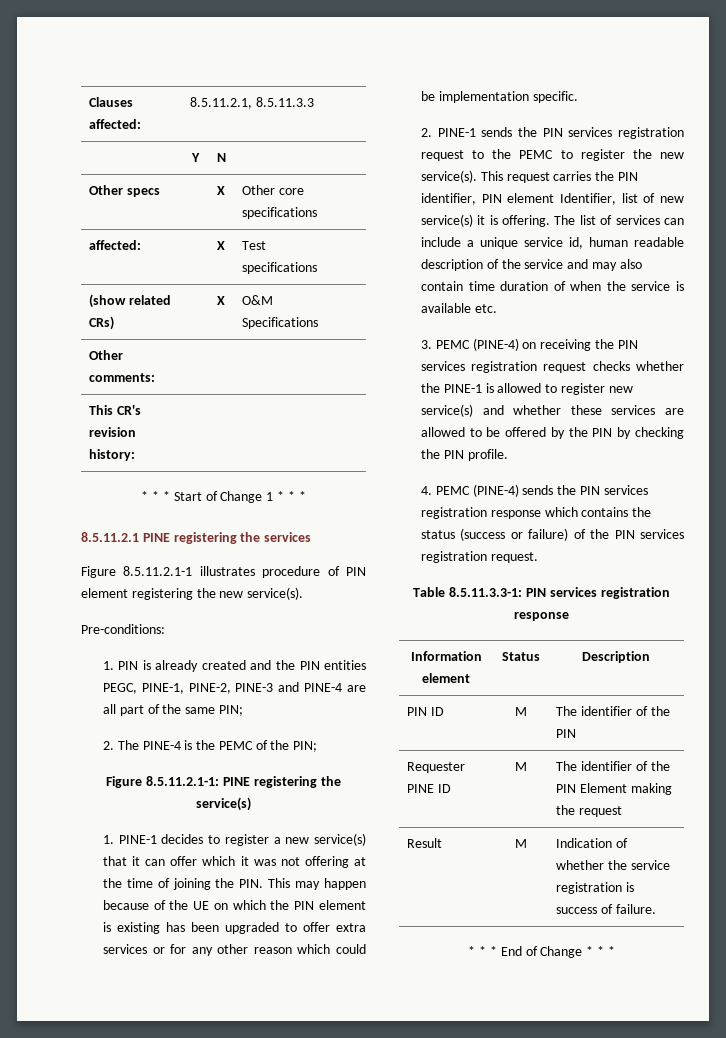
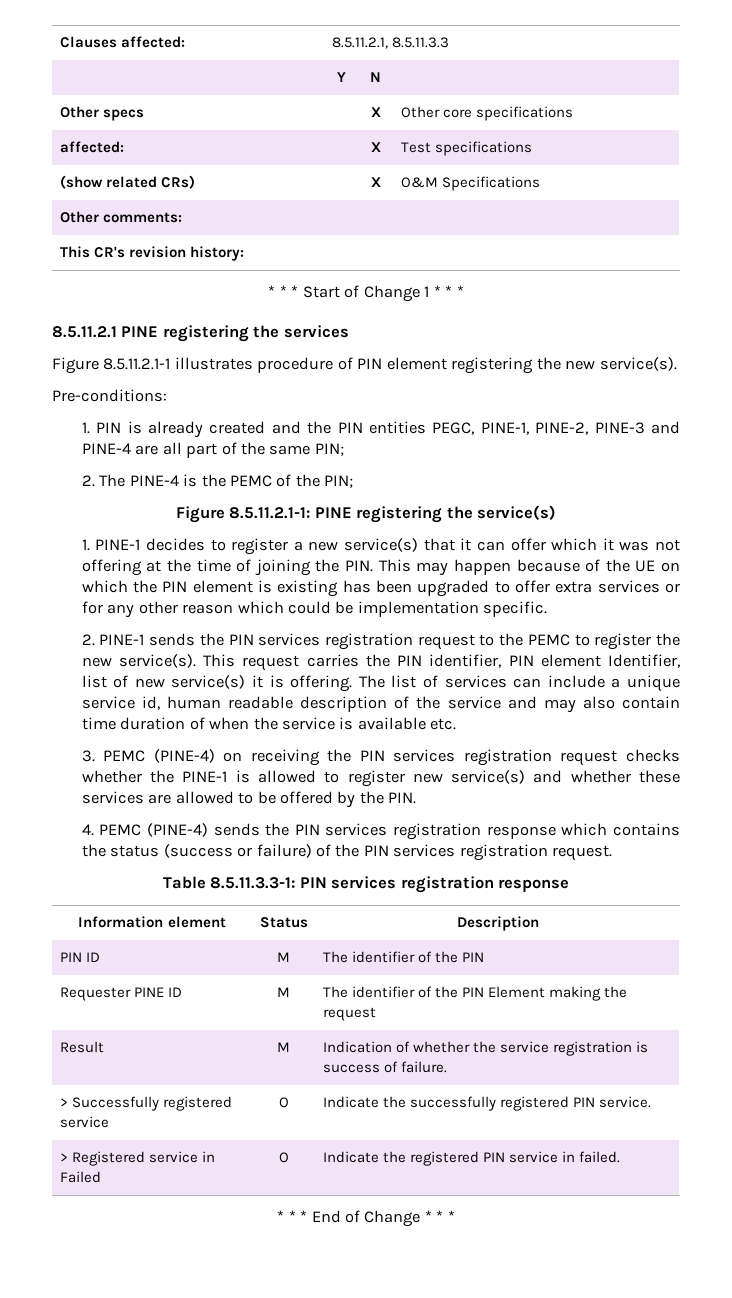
[592,427,684,439] [420,449,508,461] PIN by checking the PIN profile. -> [388,792,417,804] PIN.
(656, 909) none -> [59,1096,232,1111] [59,1116,109,1128] [278,1097,289,1108] [322,1096,651,1111] [59,1151,215,1166] [59,1171,101,1183] [278,1152,289,1163] [322,1151,620,1166] // > Successfully registered service | O | Indicate the successfully registered PIN service. // > Registered service in Failed | O | Indicate the registered PIN service in failed.

